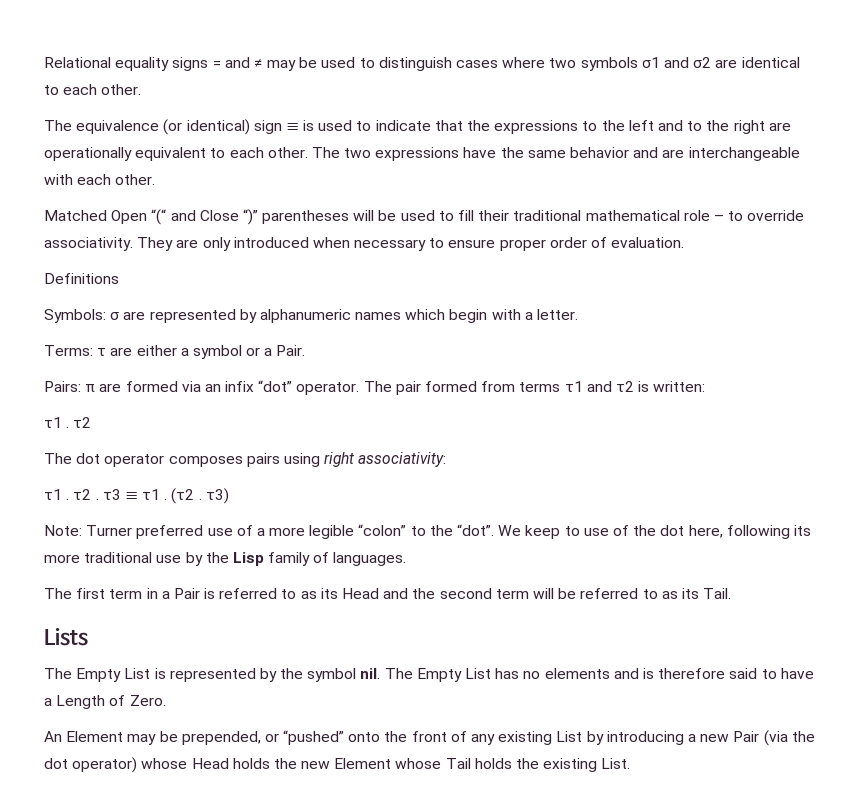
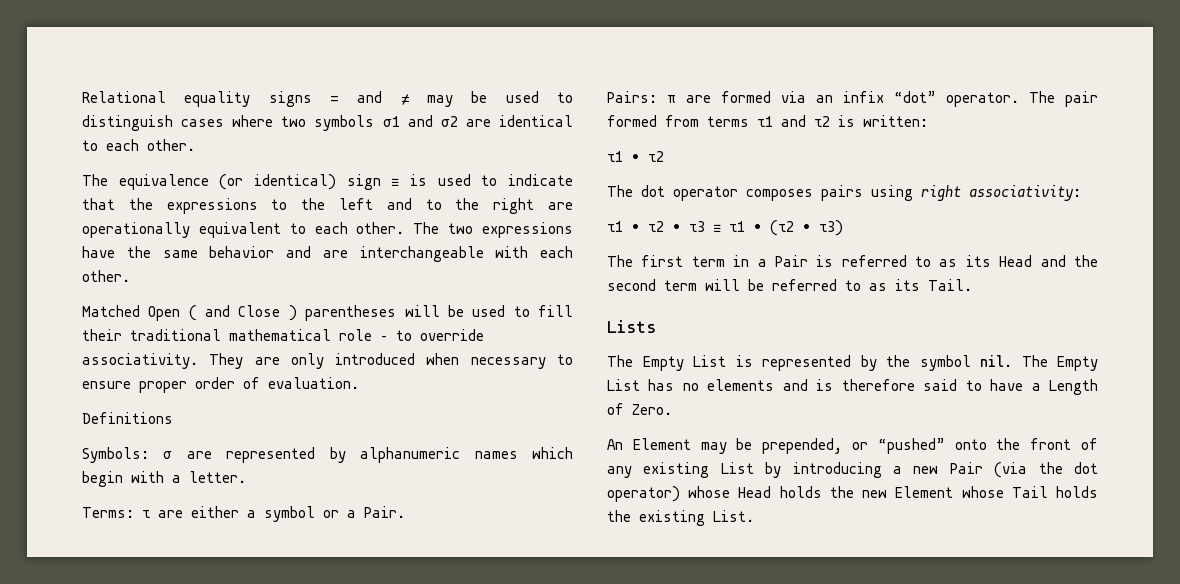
[151,209,167,225] “(“ -> [188,305,197,321] (
[242,209,258,225] “)” -> [288,305,297,321] )
[66,426,70,428] . -> [631,154,640,162] •
[66,488,229,504] [44,524,811,539] [44,552,407,566] . τ2 . τ3 ≡ τ1 . (τ2 . τ3) // Note: Turner preferred use of a more legible “colon” to the “dot”. We keep to use of the dot here, following its more traditional use by the Lisp family of languages. -> [631,220,843,236] • τ2 • τ3 ≡ τ1 • (τ2 • τ3)

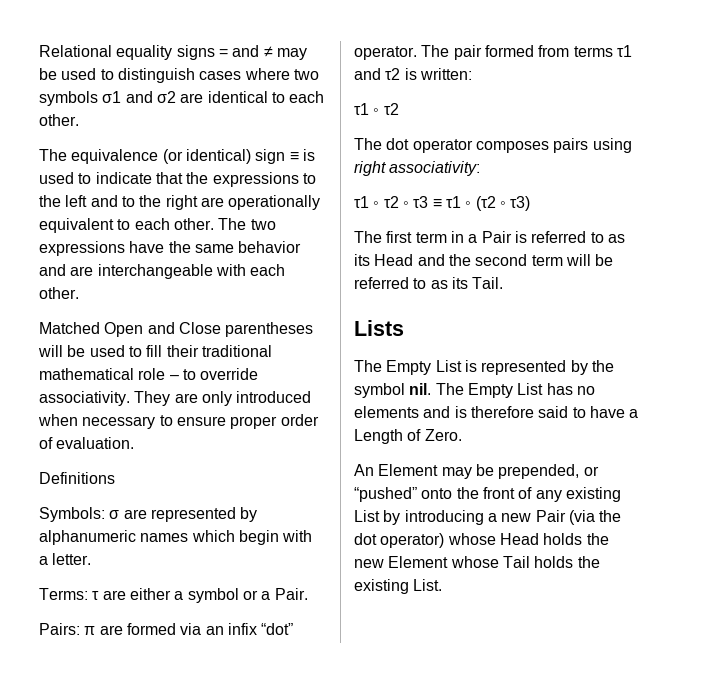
[188,305,197,321] ( -> (144, 329) none
[288,305,297,321] ) -> (221, 328) none
[631,154,640,162] • -> [373,108,380,115] ◦
[631,220,811,236] • τ2 • τ3 ≡ τ1 • (τ2 • -> [373,196,506,211] ◦ τ2 ◦ τ3 ≡ τ1 ◦ (τ2 ◦

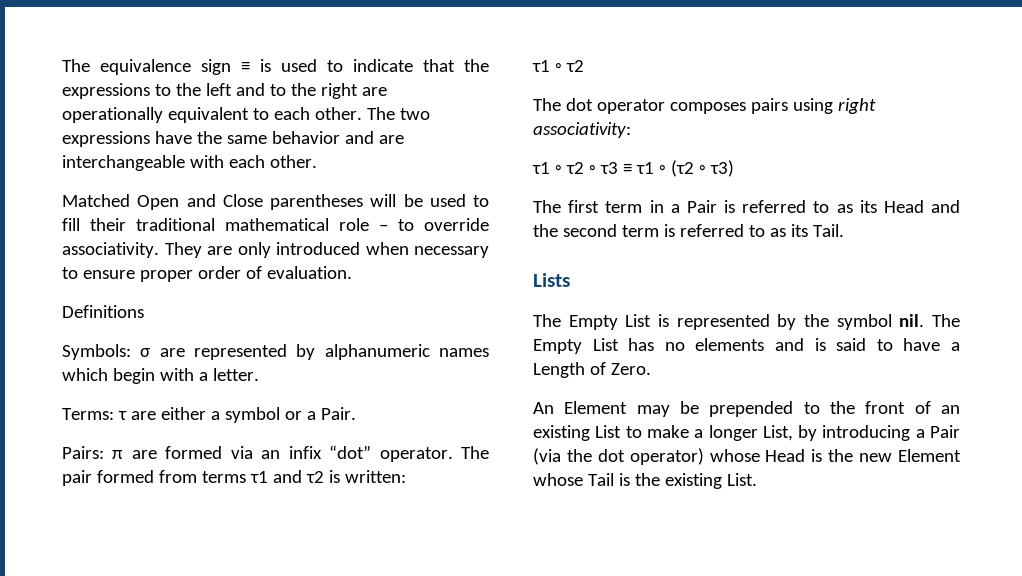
[39,45,307,60] [39,68,319,83] [39,91,325,106] [39,114,79,126] [39,149,251,164] Relational equality signs = and ≠ may be used to distinguish cases where two symbols σ1 and σ2 are identical to each other. // The equivalence (or identical) -> [62,59,191,75] The equivalence
[565,254,614,266] will be -> [663,224,675,237] is
[470,406,534,418] therefore -> (826, 344) none
[498,464,599,479] [354,487,453,502] prepended, or “pushed” onto -> [709,401,820,417] prepended to
[535,490,562,502] any -> [941,405,960,414] an
(380, 516) none -> [625,425,793,441] to make a longer List,
[501,513,532,522] new -> (925, 433) none
[543,533,583,545] holds -> [811,449,823,462] is
[534,556,574,568] holds -> [618,473,630,486] is

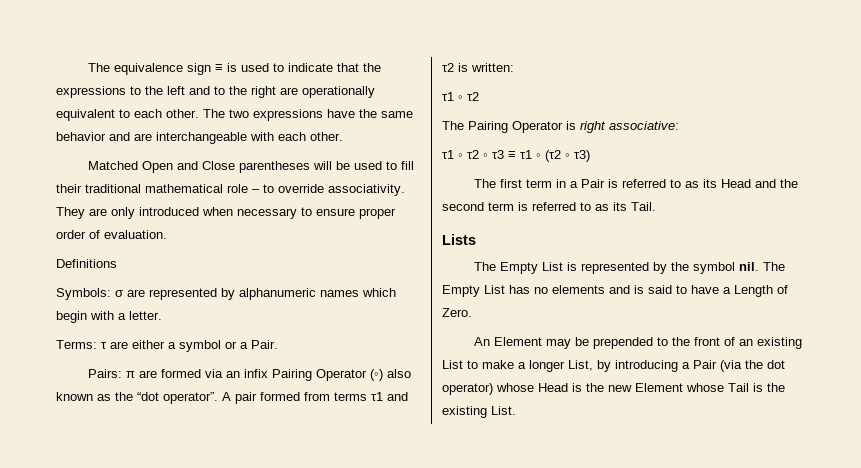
[329,445,490,462] “dot” operator. The -> [271,369,411,381] [56,392,231,404] Pairing Operator (◦) also known as the “dot operator”. A
[565,98,876,114] [533,122,631,138] dot operator composes pairs using right associativity: -> [468,121,679,133] Pairing Operator is right associative:

